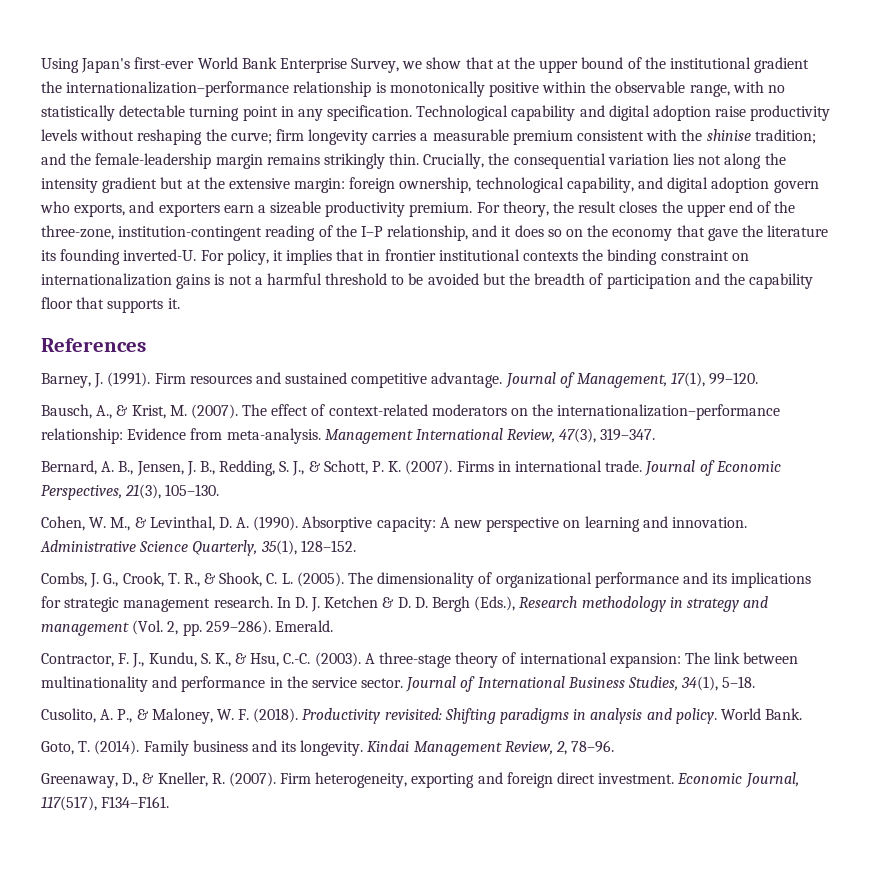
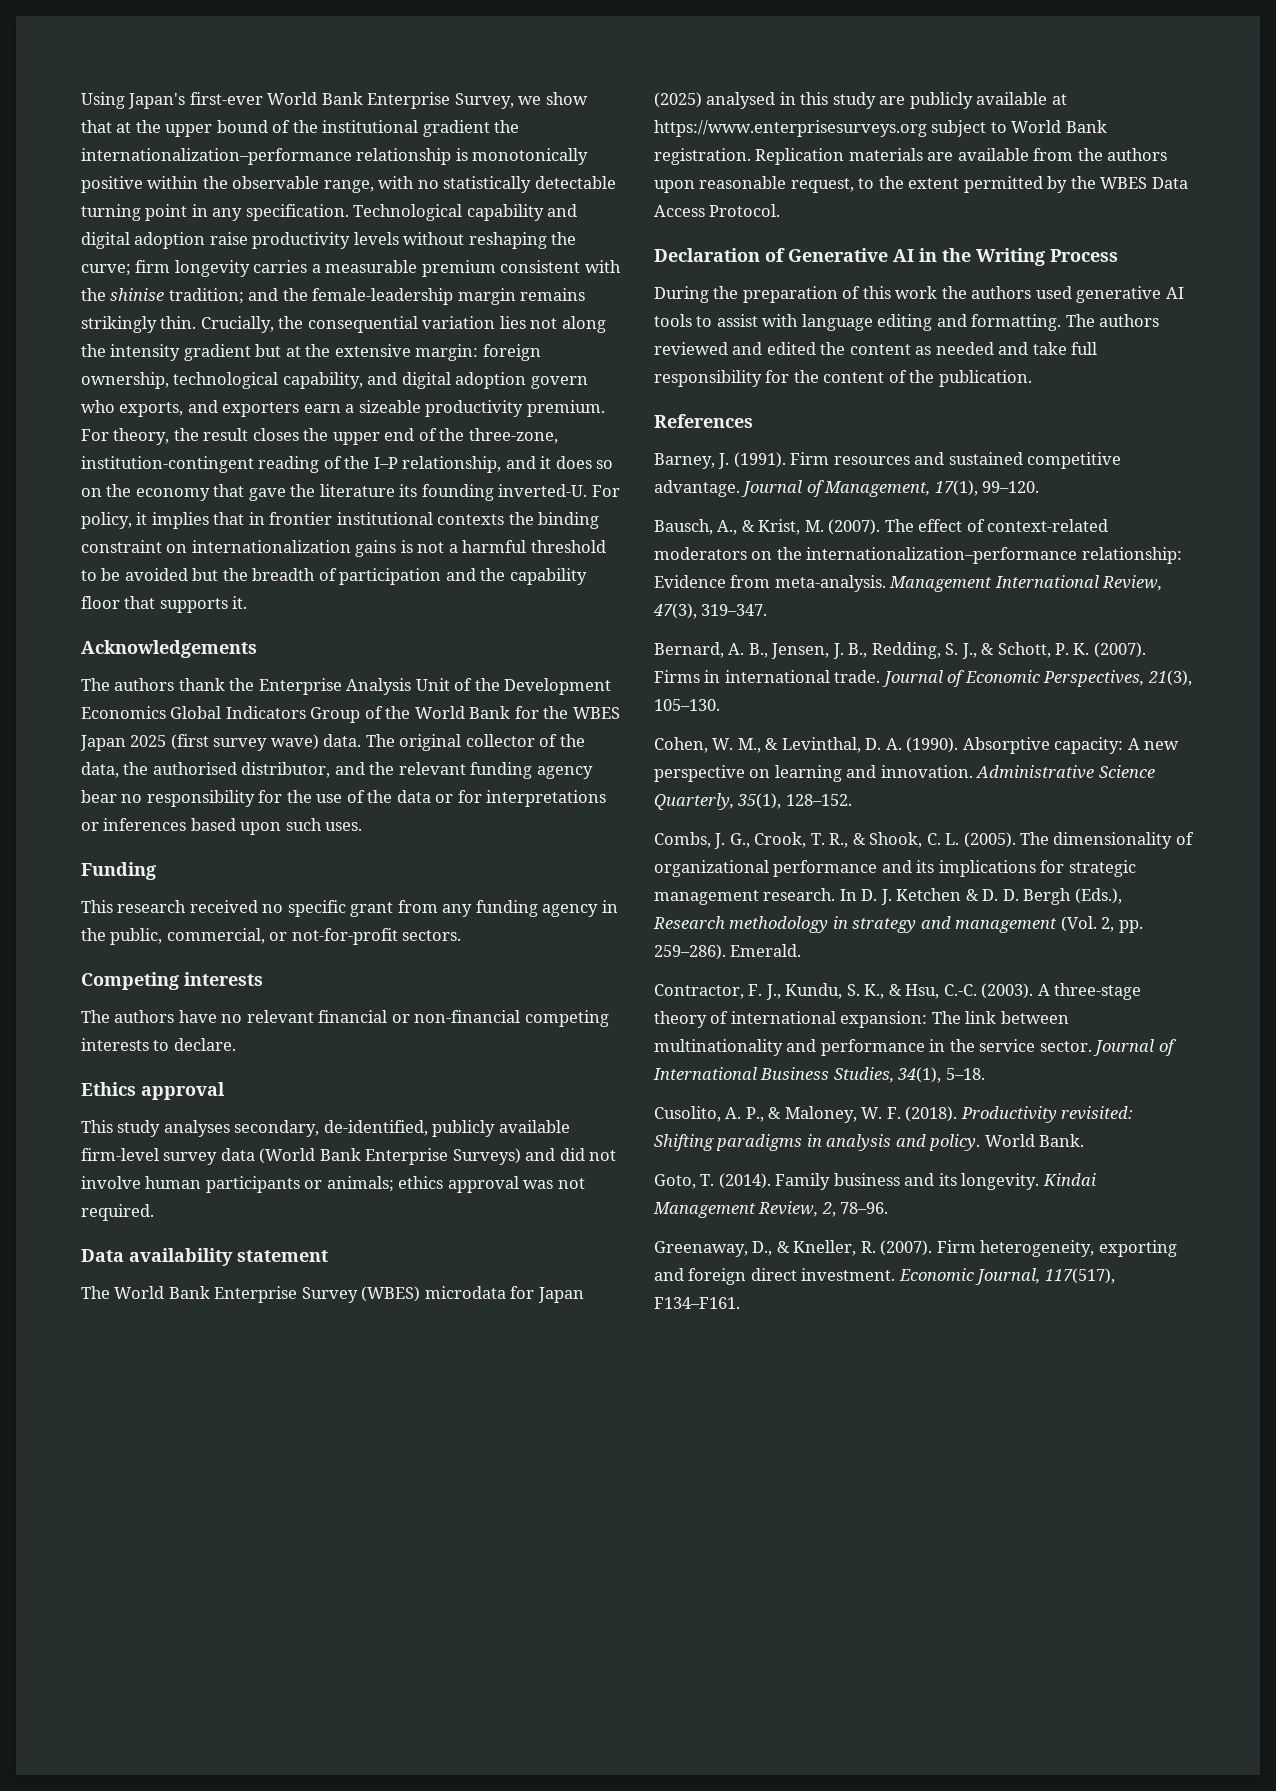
(180, 303) none -> [81,640,257,658] [81,678,612,695] [81,706,620,723] [80,734,585,751] [81,762,593,779] [81,790,607,807] [81,818,363,835] [81,862,156,880] [81,900,618,917] [81,928,462,945] [81,972,263,990] [81,1010,609,1027] [81,1038,236,1051] [81,1082,225,1100] [81,1120,570,1137] [81,1148,617,1165] [81,1176,585,1193] [81,1204,154,1221] [81,1248,328,1266] [81,1286,584,1303] [654,92,1067,109] [654,120,1107,137] [654,148,1168,165] [654,176,1188,193] [654,204,781,217] [654,248,1118,266] [654,286,1184,303] [654,314,1160,331] [654,342,1098,355] [654,370,1032,387] // Acknowledgements // The authors thank the Enterprise Analysis Unit of the Development Economics Global Indicators Group of the World Bank for the WBES Japan 2025 (first survey wave) data. The original collector of the data, the authorised distributor, and the relevant funding agency bear no responsibility for the use of the data or for interpretations or inferences based upon such uses. // Funding // This research received no specific grant from any funding agency in the public, commercial, or not-for-profit sectors. // Competing interests // The authors have no relevant financial or non-financial competing interests to declare. // Ethics approval // This study analyses secondary, de-identified, publicly available firm-level survey data (World Bank Enterprise Surveys) and did not involve human participants or animals; ethics approval was not required. // Data availability statement // The World Bank Enterprise Survey (WBES) microdata for Japan (2025) analysed in this study are publicly available at https://www.enterprisesurveys.org subject to World Bank registration. Replication materials are available from the authors upon reasonable request, to the extent permitted by the WBES Data Access Protocol. // Declaration of Generative AI in the Writing Process // During the preparation of this work the authors used generative AI tools to assist with language editing and formatting. The authors reviewed and edited the content as needed and take full responsibility for the content of the publication.

